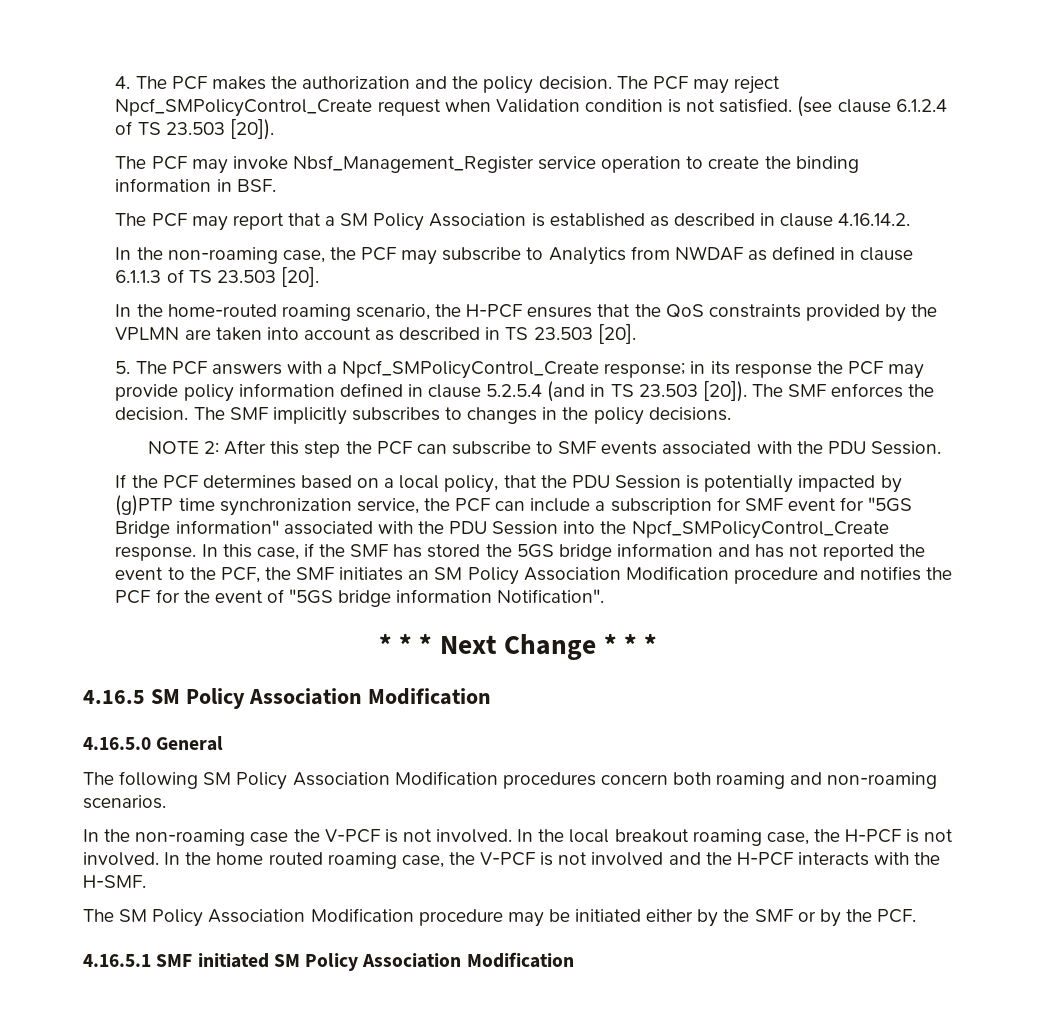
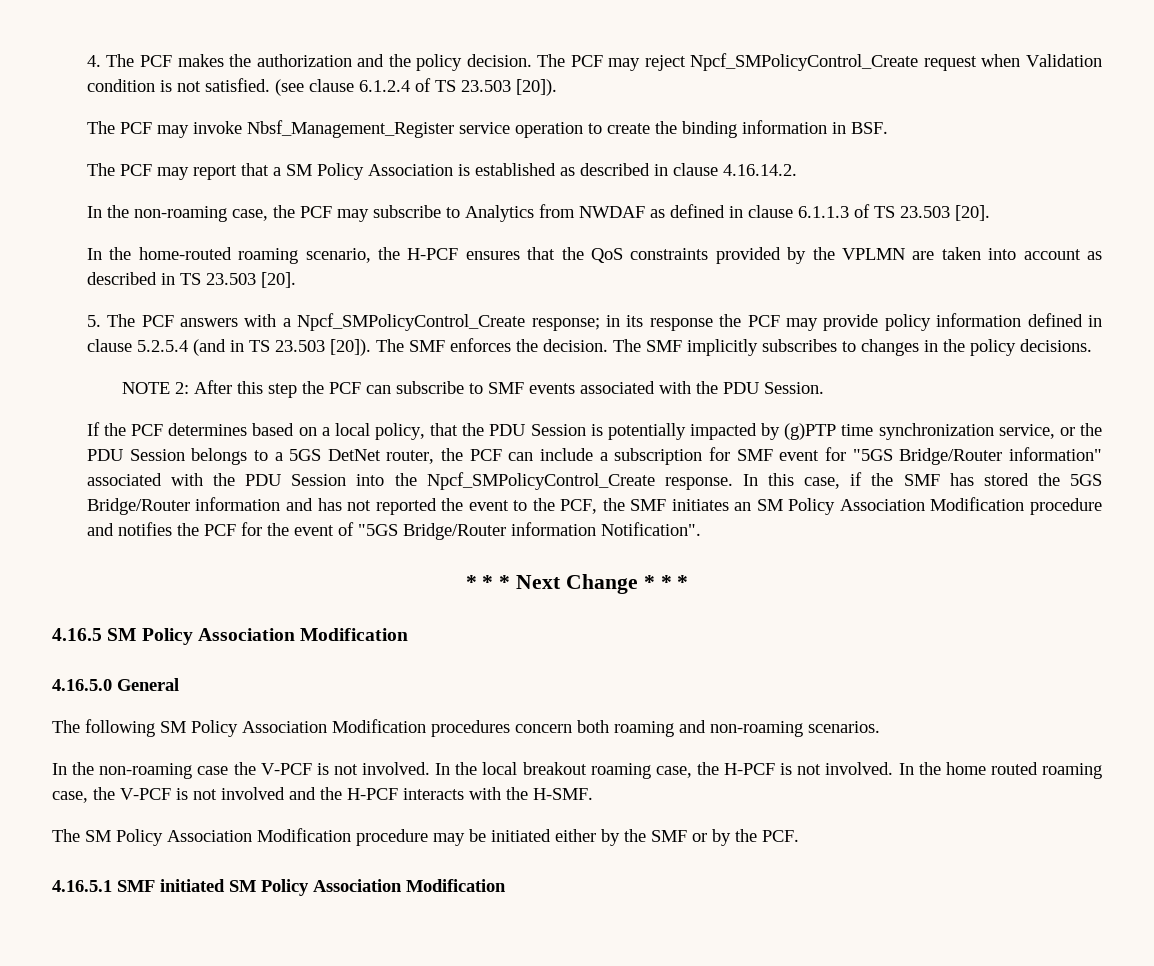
(419, 506) none -> [1059,423,1103,436] [86,448,435,465] or the PDU Session belongs to a 5GS DetNet router,
[115,521,171,538] Bridge -> [899,448,1003,465] Bridge/Router
[558,544,612,561] bridge -> [86,498,190,515] Bridge/Router
[338,590,392,607] bridge -> [402,523,506,540] Bridge/Router

